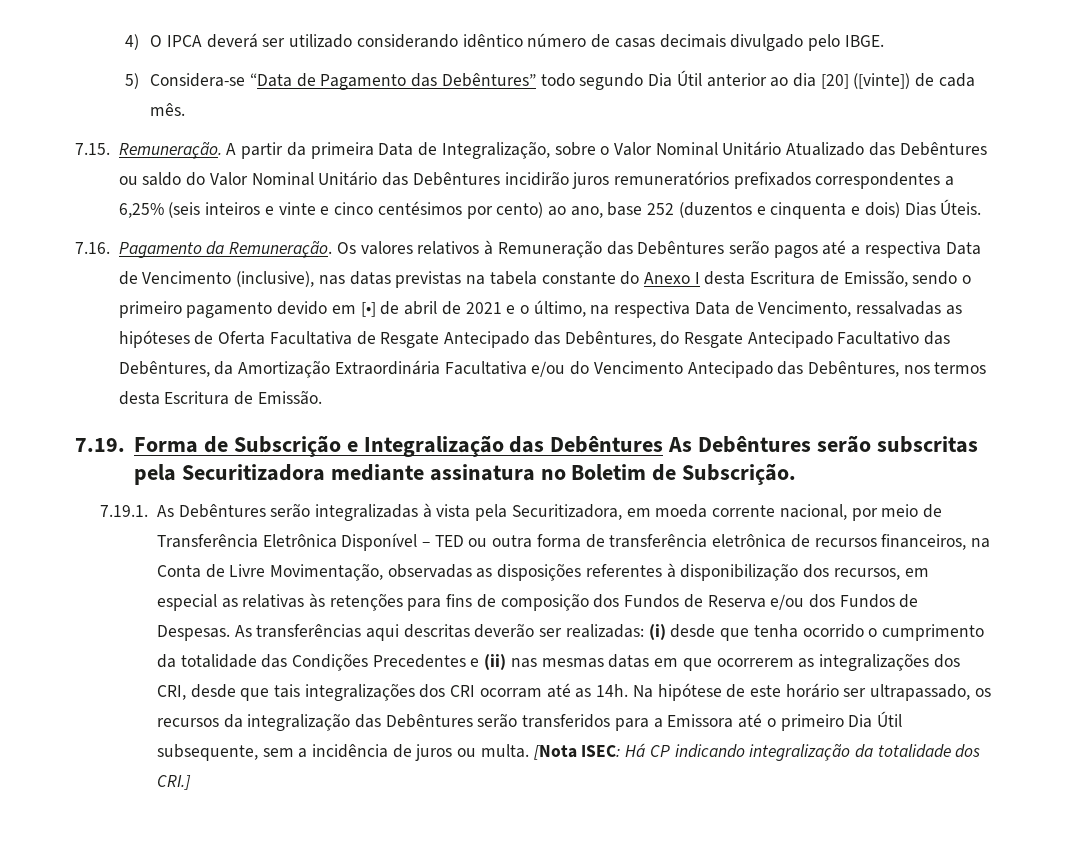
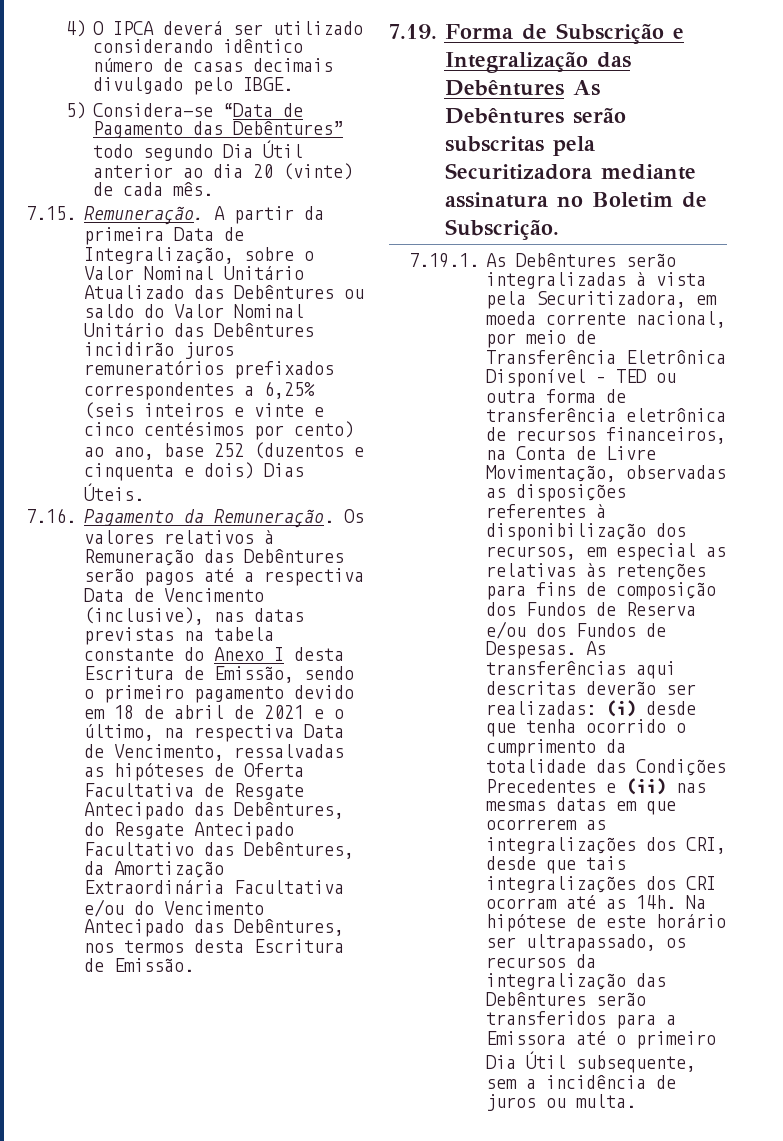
[820,73,911,89] [20] ([vinte]) -> [253,163,354,180] 20 (vinte)
[360,302,376,317] [•] -> [113,705,134,719] 18
[533,743,981,761] [156,775,191,790] [Nota ISEC: Há CP indicando integralização da totalidade dos CRI.] -> (637, 1101) none

